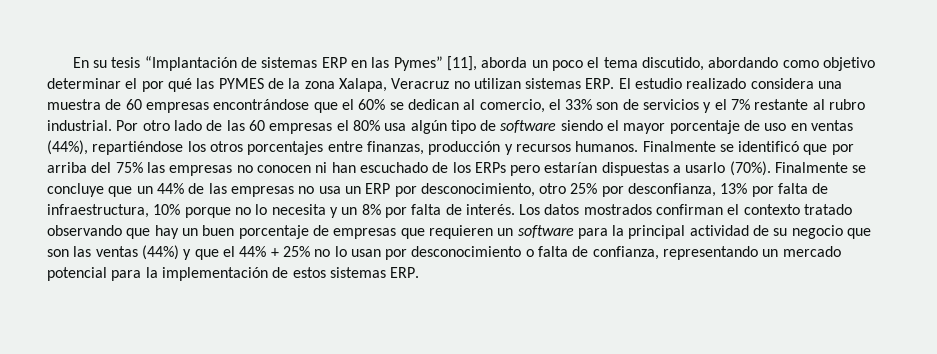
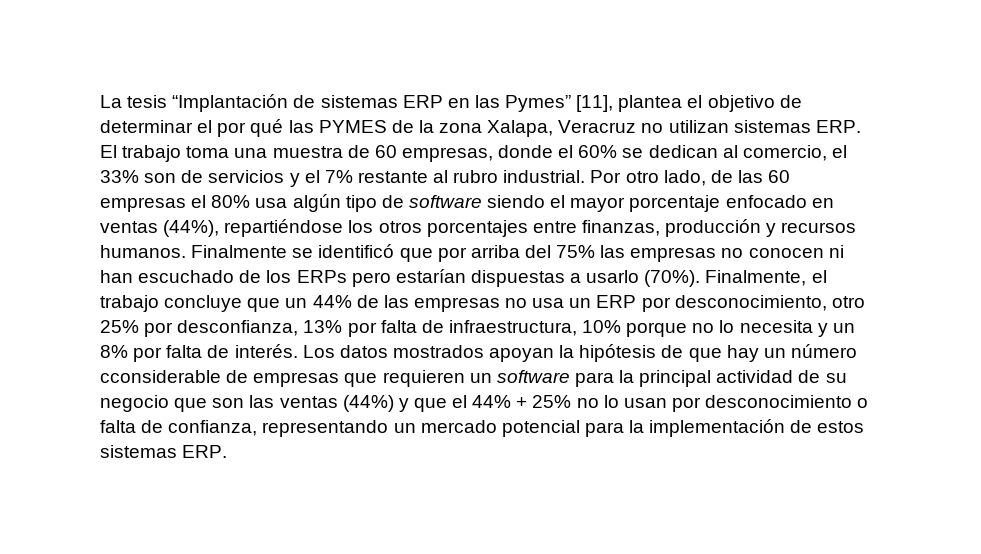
[72,57,108,68] En su -> [100,95,122,108] La
[481,57,875,71] aborda un poco el tema discutido, abordando como objetivo -> [618,95,802,112] plantea el objetivo de
[635,78,814,89] estudio realizado considera -> [122,145,230,162] trabajo toma
[145,99,338,113] empresas encontrándose que -> [401,145,554,162] empresas, donde
[173,120,202,131] lado -> [663,170,706,186] lado,
[744,120,787,131] de uso -> [725,195,807,208] enfocado
[775,162,867,173] Finalmente se -> [705,270,827,286] [100,295,159,312] Finalmente, el trabajo
[656,204,853,215] [47,225,122,236] confirman el contexto tratado observando -> [489,344,684,362] apoyan la hipótesis de
[202,225,309,239] buen porcentaje -> [790,344,857,358] [100,370,221,383] número cconsiderable

